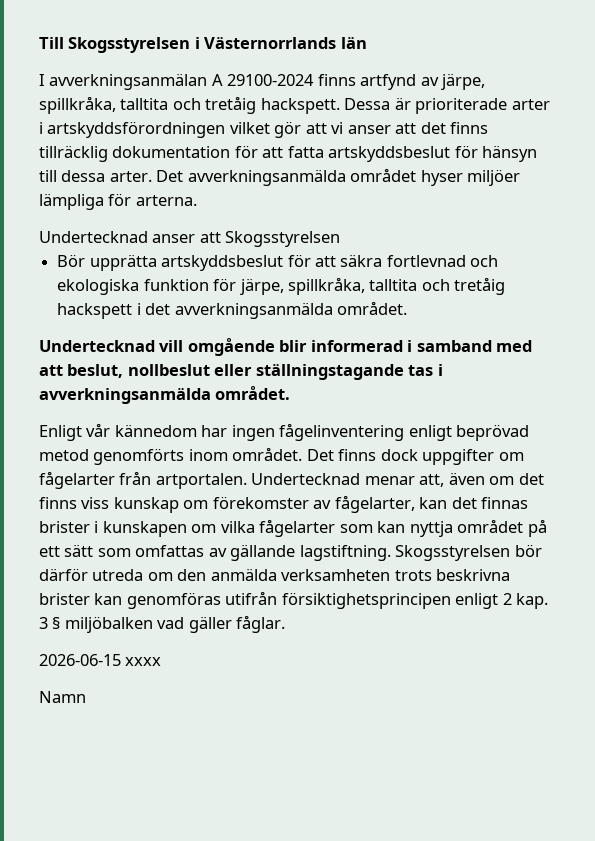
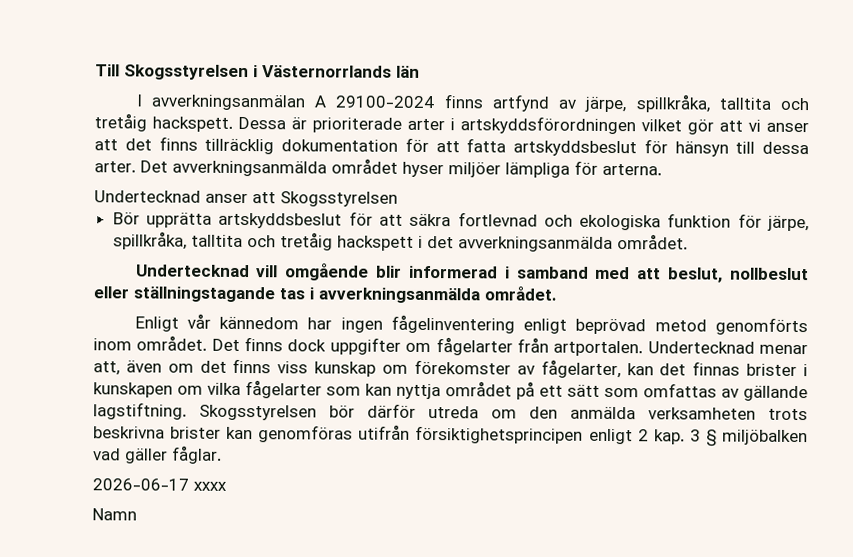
[39,654,121,666] 2026-06-15 -> [92,478,189,491] 2026-06-17

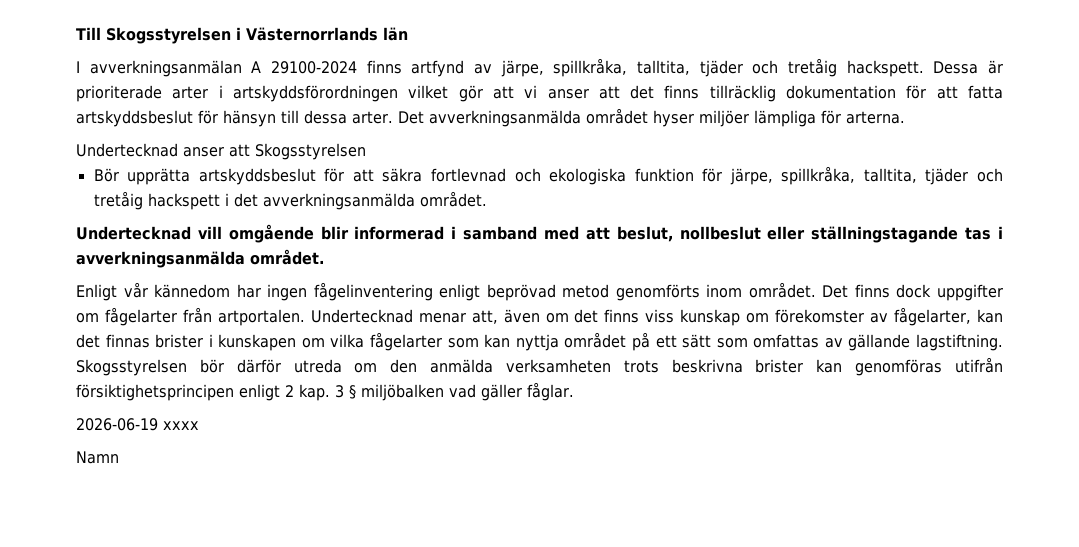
[718,97,771,110] talltita -> [637,60,743,77] talltita, tjäder
[190,234,243,248] talltita -> [863,168,969,185] talltita, tjäder
[92,478,189,491] 2026-06-17 -> [76,418,158,431] 2026-06-19

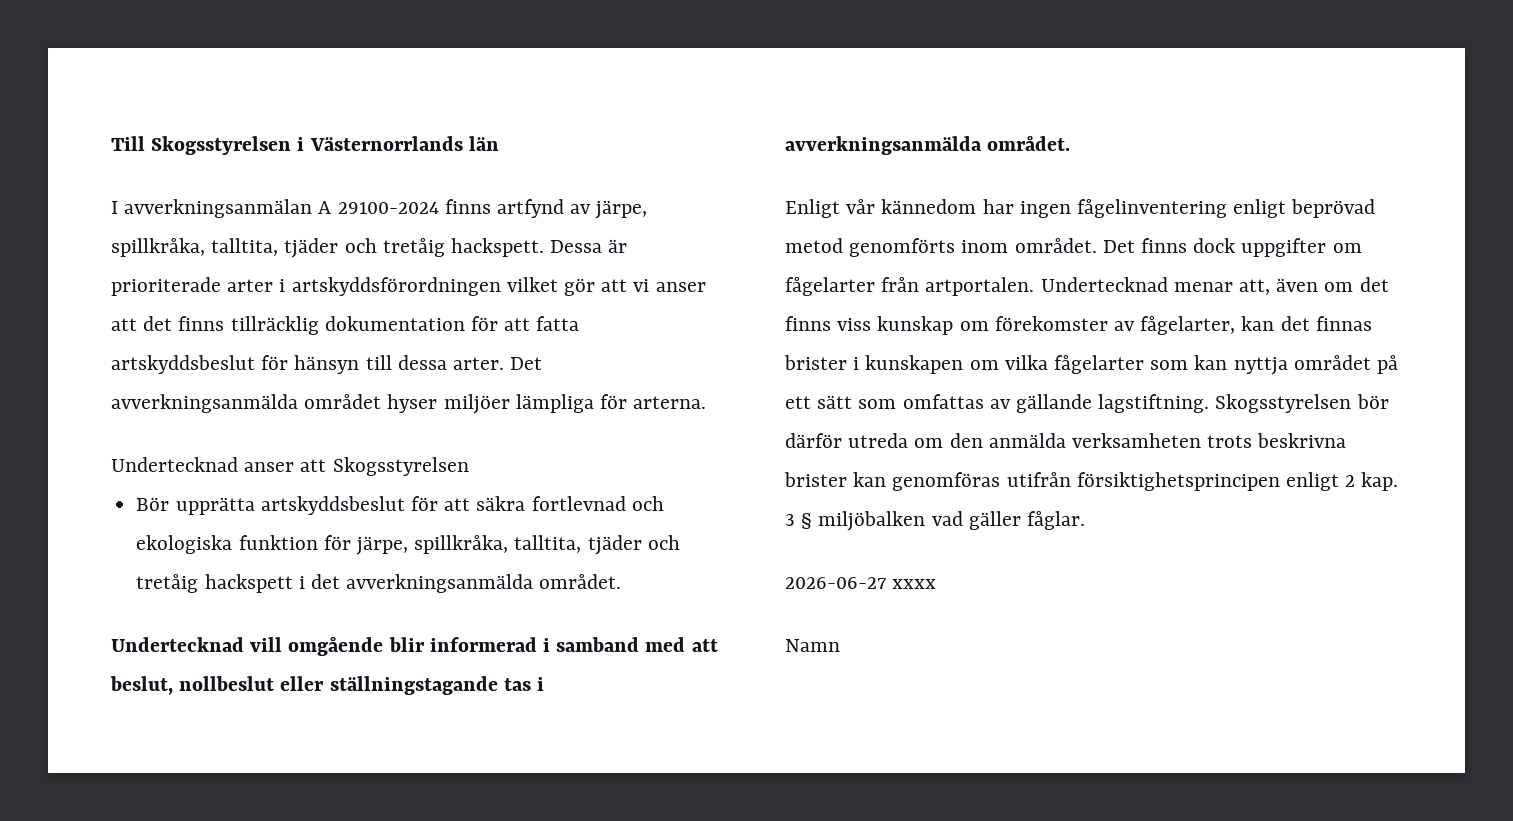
[76,418,158,431] 2026-06-19 -> [785,577,886,589] 2026-06-27

